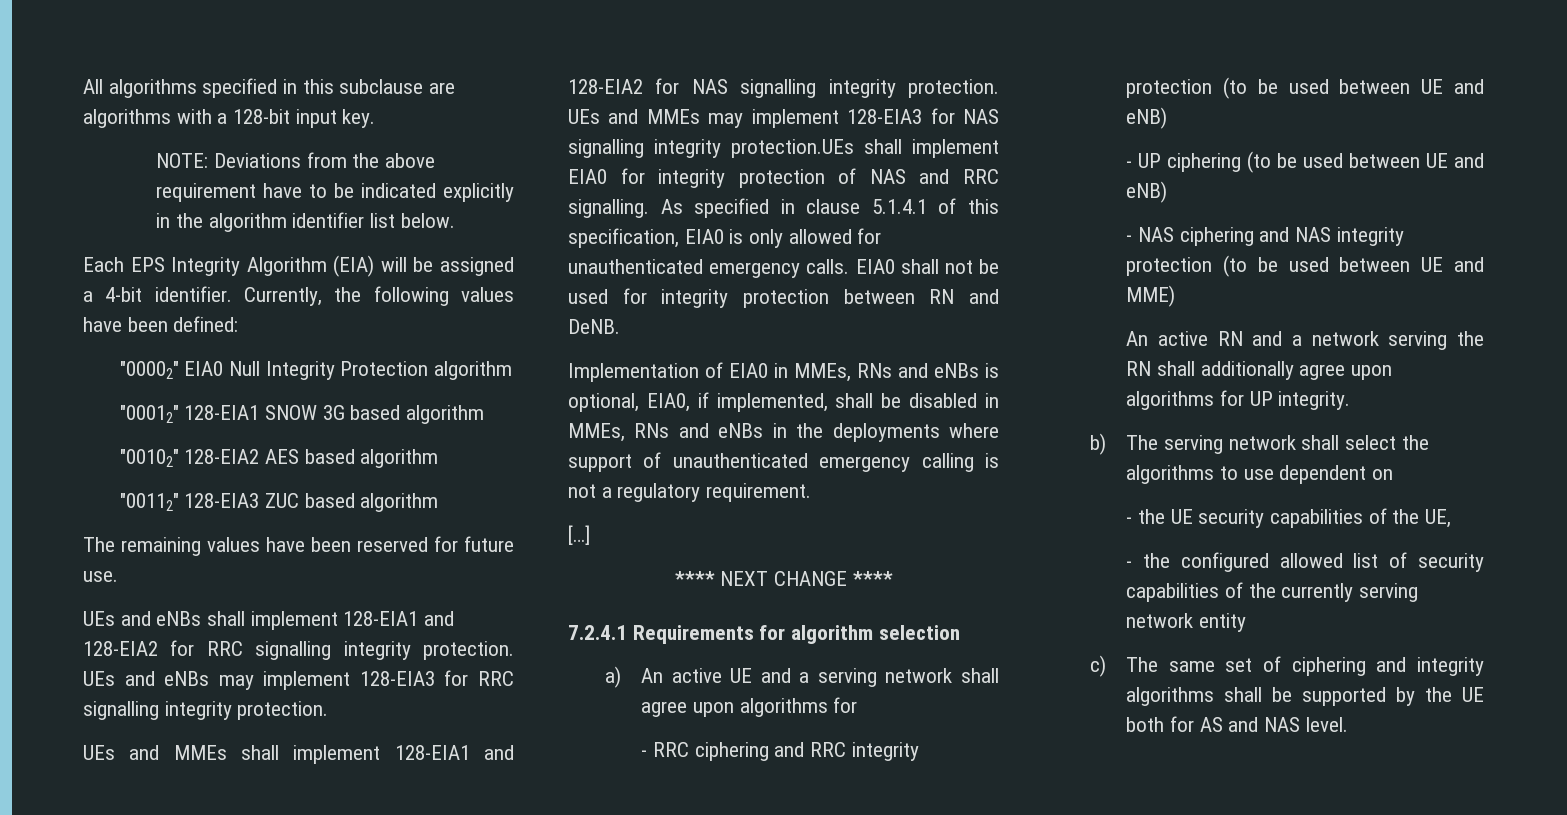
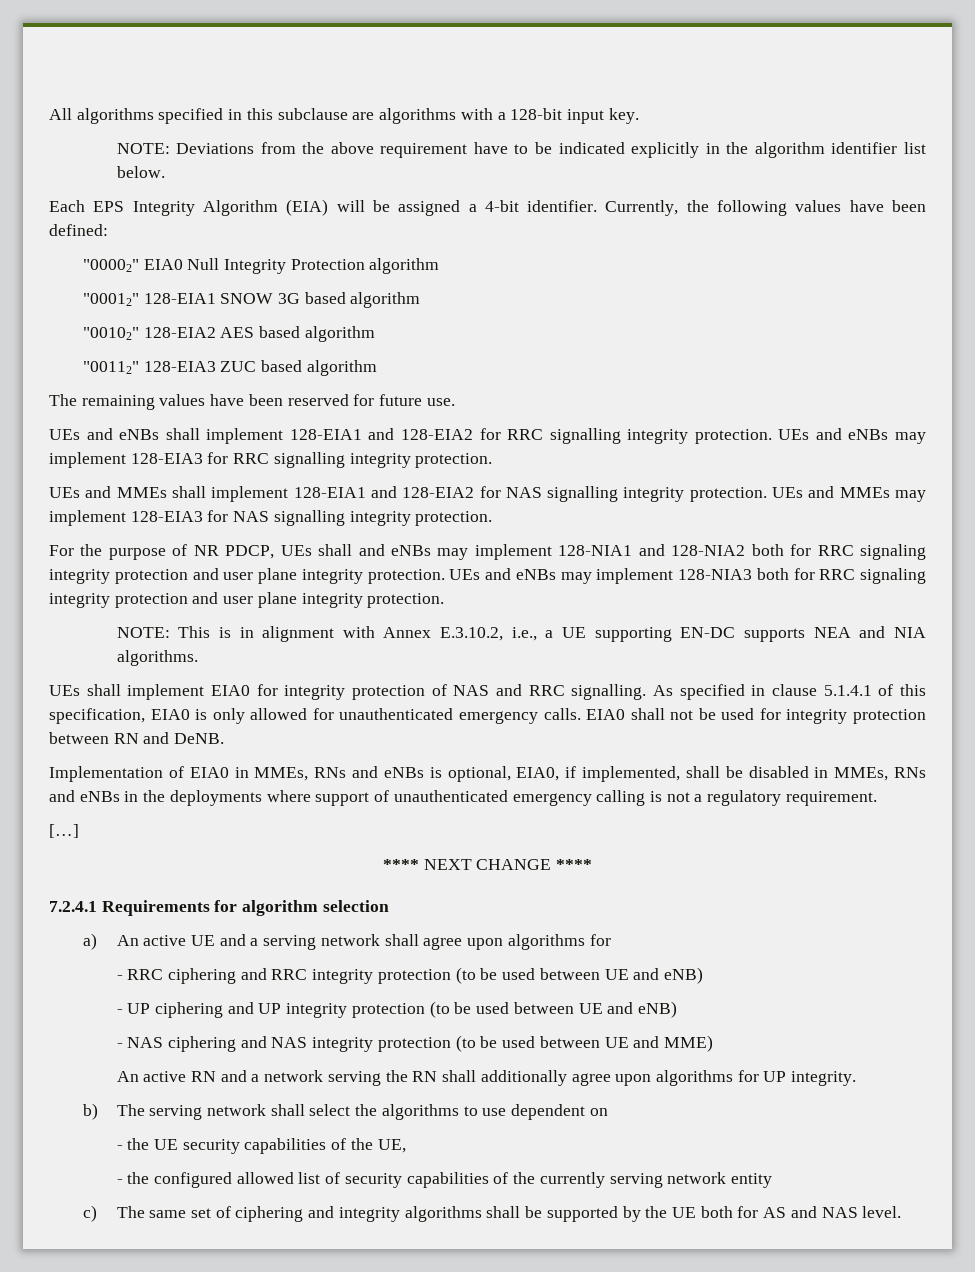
[731,139,854,158] protection.UEs -> [415,511,493,526] [49,544,927,560] [49,568,926,584] [49,592,445,608] [116,626,926,642] [116,650,198,666] [49,685,80,696] protection. // For the purpose of NR PDCP, UEs shall and eNBs may implement 128-NIA1 and 128-NIA2 both for RRC signaling integrity protection and user plane integrity protection. UEs and eNBs may implement 128-NIA3 both for RRC signaling integrity protection and user plane integrity protection. // NOTE: This is in alignment with Annex E.3.10.2, i.e., a UE supporting EN-DC supports NEA and NIA algorithms. // UEs
(1242, 162) none -> [227,1002,425,1018] and UP integrity protection

